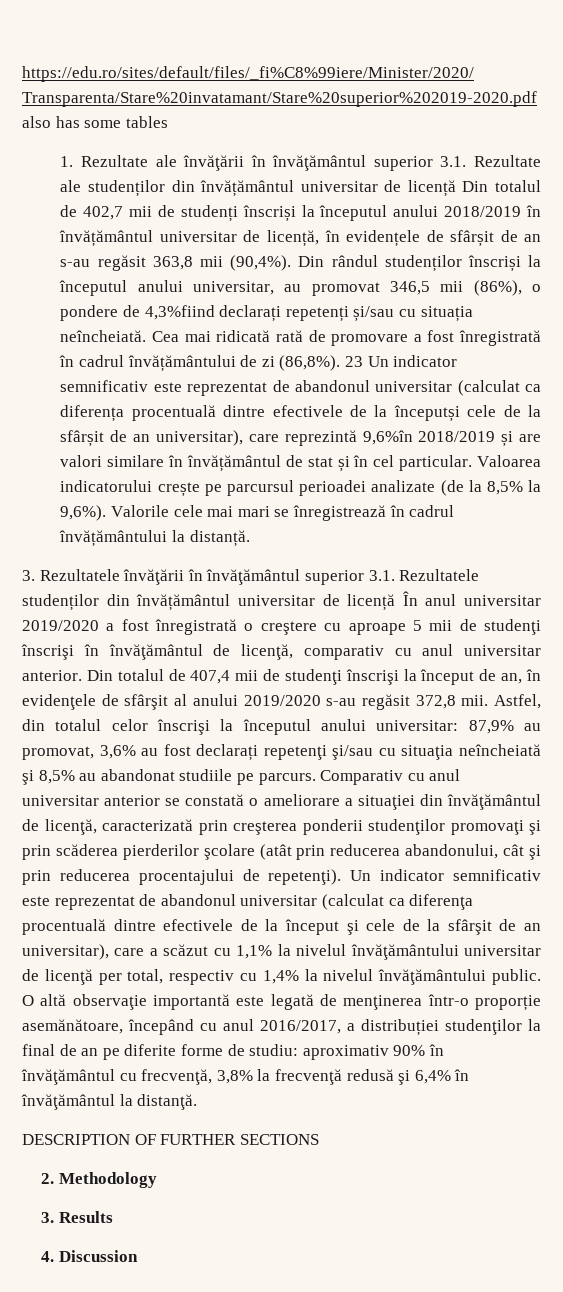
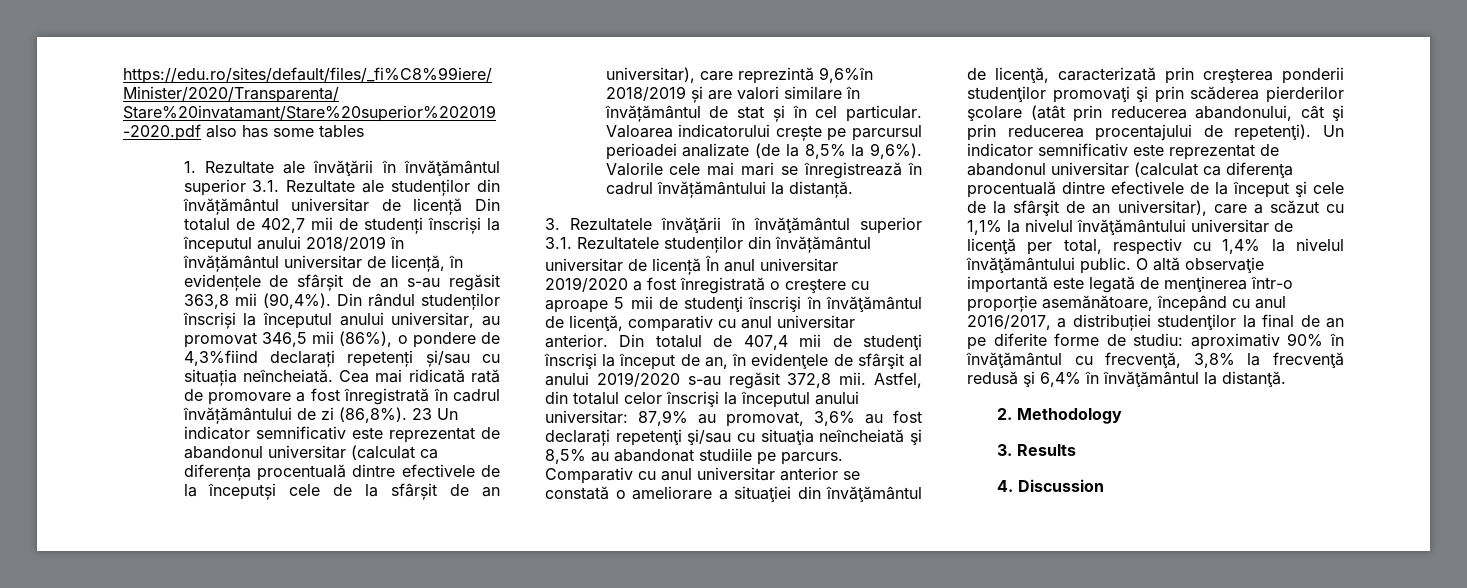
[22,1134,319,1145] // DESCRIPTION OF FURTHER SECTIONS -> (1286, 379) none

